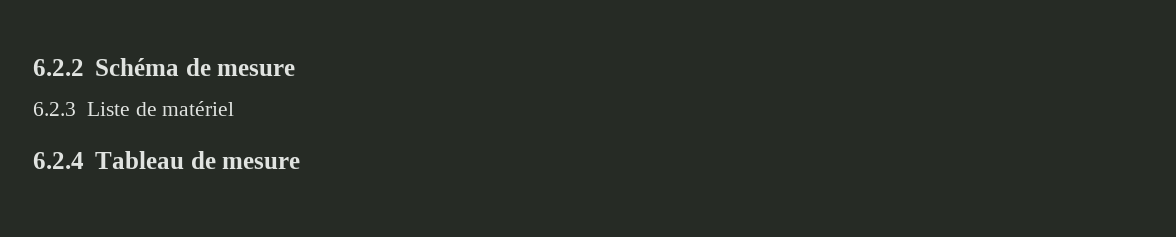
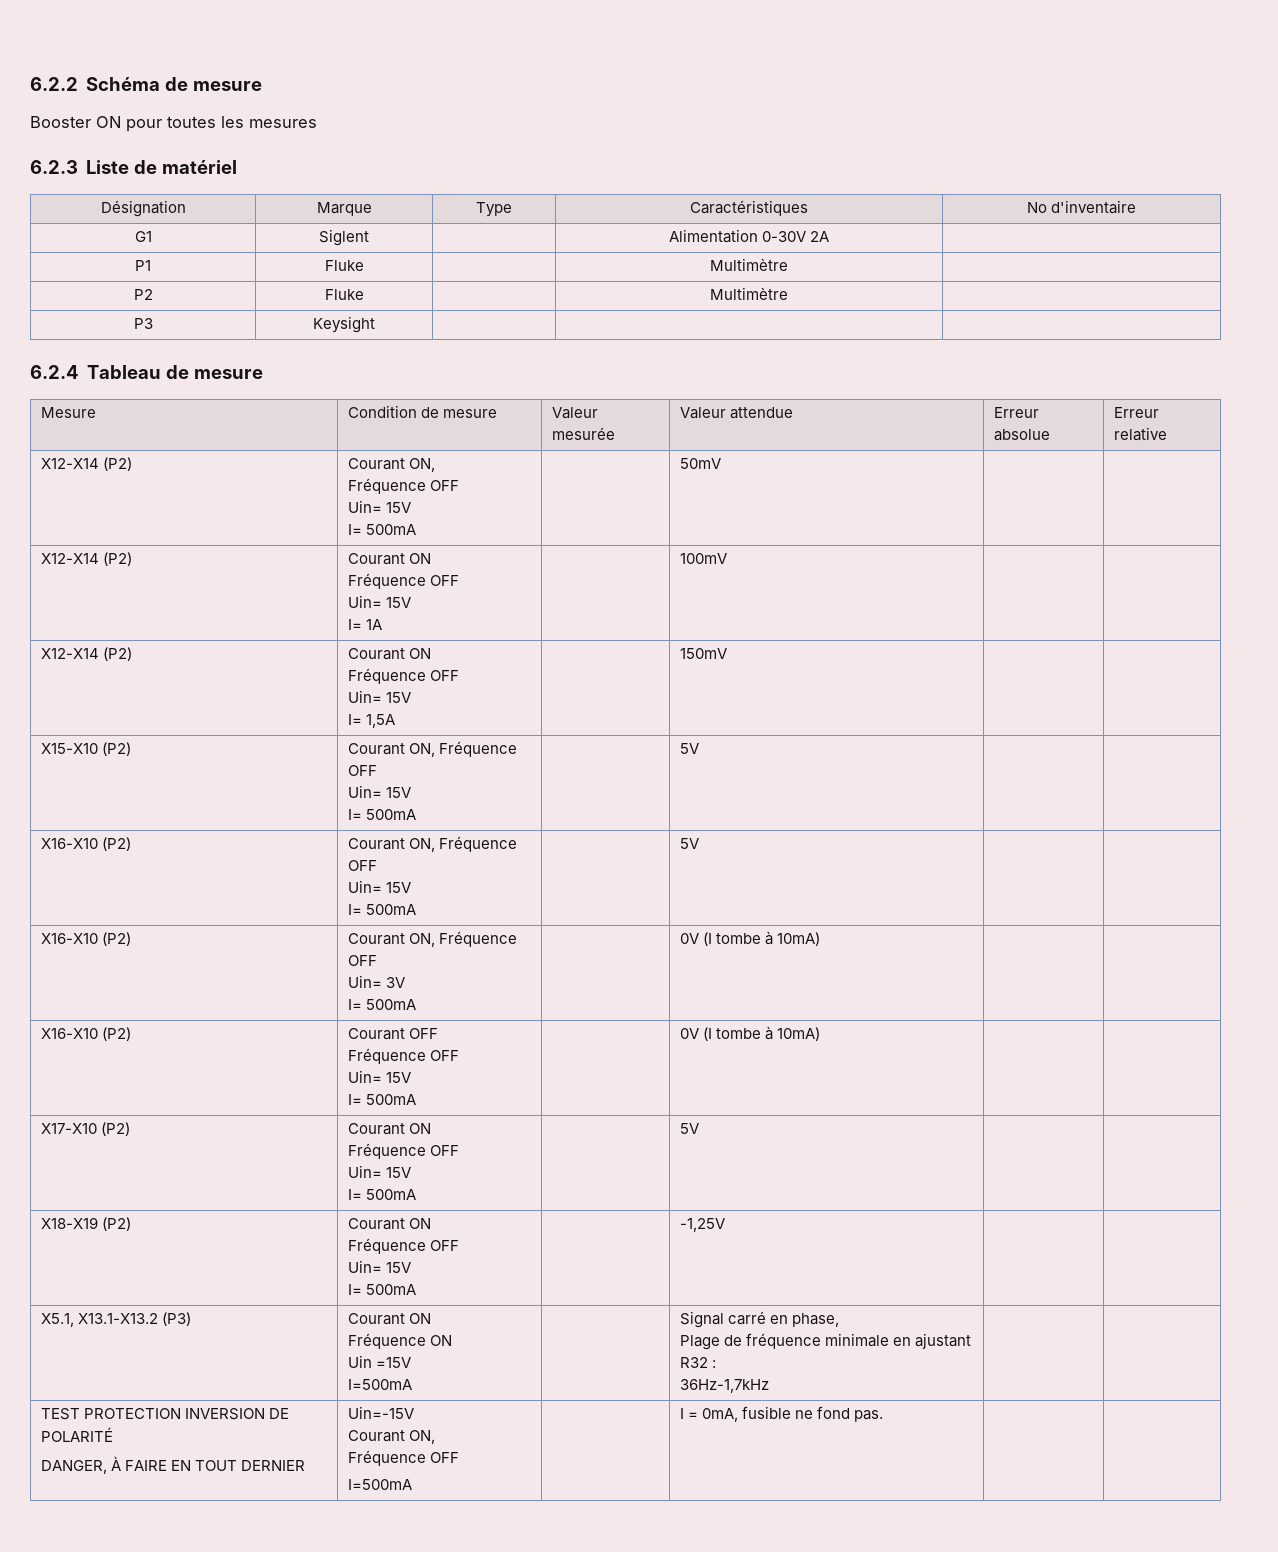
[33,101,235,116] [33,151,301,169] 6.2.3 Liste de matériel // 6.2.4 Tableau de mesure -> [30,116,317,132] [30,160,238,174] [100,200,186,217] [316,202,372,216] [476,202,512,217] [690,200,808,216] [1026,200,1137,214] [134,231,152,242] [319,229,369,246] [668,229,830,243] [135,260,151,271] [324,260,364,271] [710,258,788,271] [133,289,153,300] [324,289,364,300] [710,287,788,300] [133,318,153,329] [313,316,375,333] [30,365,264,379] [40,407,96,418] [347,405,498,418] [551,407,598,419] [551,427,615,440] [679,407,794,419] [993,407,1039,418] [993,429,1050,441] [1113,407,1159,418] [1113,427,1167,441] [40,457,133,471] [347,458,436,472] [347,478,460,494] [347,500,412,513] [347,524,417,535] [679,458,721,469] [40,552,133,566] [347,553,432,565] [347,573,460,589] [347,595,412,608] [347,619,383,630] [679,553,727,564] [40,647,133,661] [347,648,432,660] [347,668,460,684] [347,690,412,703] [347,714,396,728] [679,648,727,659] [40,742,132,756] [347,741,518,757] [347,765,377,776] [347,785,412,798] [347,809,417,820] [679,743,699,754] [40,837,132,851] [347,836,518,852] [347,860,377,871] [347,880,412,893] [347,904,417,915] [679,838,699,849] [40,932,132,946] [347,931,518,947] [347,955,377,966] [347,975,406,988] [347,999,417,1010] [679,931,821,946] [40,1027,132,1041] [347,1028,439,1040] [347,1048,460,1064] [347,1070,412,1083] [347,1094,417,1105] [679,1026,821,1041] [40,1122,131,1136] [347,1123,432,1135] [347,1143,460,1159] [347,1165,412,1178] [347,1189,417,1200] [679,1123,699,1134] [40,1217,132,1231] [347,1218,432,1230] [347,1238,460,1254] [347,1260,412,1273] [347,1284,417,1295] [679,1218,725,1232] [40,1312,192,1327] [347,1313,432,1325] [347,1333,453,1349] [347,1355,412,1368] [347,1379,412,1390] [679,1311,840,1328] [679,1333,972,1350] [679,1357,717,1368] [679,1379,769,1393] [40,1408,290,1420] [40,1427,113,1442] [40,1456,306,1474] [347,1406,414,1419] [347,1430,436,1444] [347,1450,460,1466] [347,1479,412,1490] [679,1406,884,1422] Booster ON pour toutes les mesures // 6.2.3 Liste de matériel // Désignation | Marque | Type | Caractéristiques | No d'inventaire // G1 | Siglent | | Alimentation 0-30V 2A | // P1 | Fluke | | Multimètre | // P2 | Fluke | | Multimètre | // P3 | Keysight | | | // 6.2.4 Tableau de mesure // Mesure | Condition de mesure | Valeur mesurée | Valeur attendue | Erreur absolue | Erreur relative // X12-X14 (P2) | Courant ON, // Fréquence OFF // Uin= 15V // I= 500mA | | 50mV | | // X12-X14 (P2) | Courant ON // Fréquence OFF // Uin= 15V // I= 1A | | 100mV | | // X12-X14 (P2) | Courant ON // Fréquence OFF // Uin= 15V // I= 1,5A | | 150mV | | // X15-X10 (P2) | Courant ON, Fréquence OFF // Uin= 15V // I= 500mA | | 5V | | // X16-X10 (P2) | Courant ON, Fréquence OFF // Uin= 15V // I= 500mA | | 5V | | // X16-X10 (P2) | Courant ON, Fréquence OFF // Uin= 3V // I= 500mA | | 0V (I tombe à 10mA) | | // X16-X10 (P2) | Courant OFF // Fréquence OFF // Uin= 15V // I= 500mA | | 0V (I tombe à 10mA) | | // X17-X10 (P2) | Courant ON // Fréquence OFF // Uin= 15V // I= 500mA | | 5V | | // X18-X19 (P2) | Courant ON // Fréquence OFF // Uin= 15V // I= 500mA | | -1,25V | | // X5.1, X13.1-X13.2 (P3) | Courant ON // Fréquence ON // Uin =15V // I=500mA | | Signal carré en phase, // Plage de fréquence minimale en ajustant R32 : // 36Hz-1,7kHz | | // TEST PROTECTION INVERSION DE POLARITÉ // DANGER, À FAIRE EN TOUT DERNIER | Uin=-15V // Courant ON, // Fréquence OFF // I=500mA | | I = 0mA, fusible ne fond pas. | |

